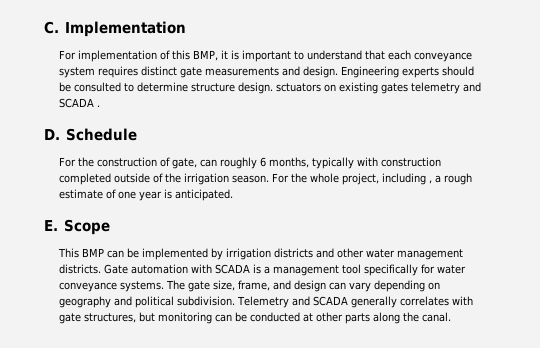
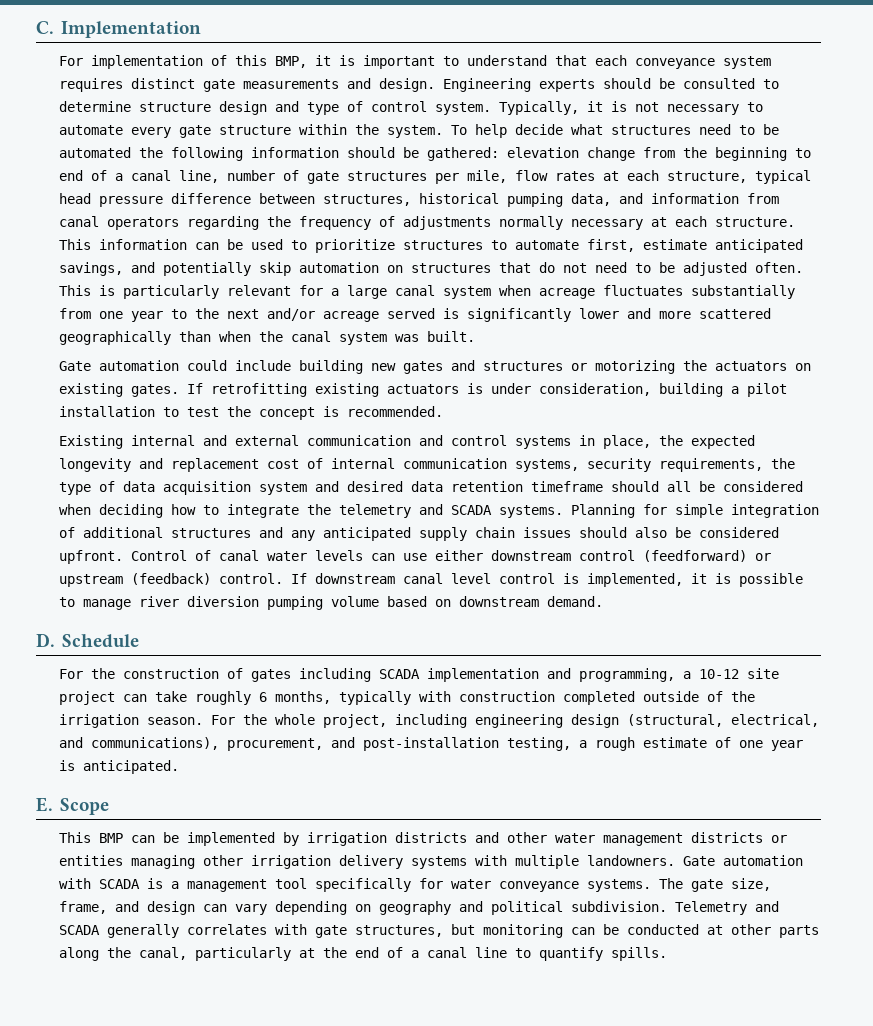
[238,82,482,94] [59,98,101,108] design. sctuators on existing gates telemetry and SCADA . -> [219,101,764,115] [59,124,780,138] [59,147,812,161] [59,170,812,184] [59,193,780,207] [59,216,796,230] [59,239,804,253] [59,262,804,276] [59,285,796,299] [59,308,772,322] [59,331,476,345] [59,360,812,374] [59,383,788,397] [59,406,444,420] [59,435,756,449] [59,458,796,472] [59,481,804,495] [59,504,820,518] [59,527,780,541] [59,550,772,564] [59,573,804,587] [59,596,604,610] design and type of control system. Typically, it is not necessary to automate every gate structure within the system. To help decide what structures need to be automated the following information should be gathered: elevation change from the beginning to end of a canal line, number of gate structures per mile, flow rates at each structure, typical head pressure difference between structures, historical pumping data, and information from canal operators regarding the frequency of adjustments normally necessary at each structure. This information can be used to prioritize structures to automate first, estimate anticipated savings, and potentially skip automation on structures that do not need to be adjusted often. This is particularly relevant for a large canal system when acreage fluctuates substantially from one year to the next and/or acreage served is significantly lower and more scattered geographically than when the canal system was built. // Gate automation could include building new gates and structures or motorizing the actuators on existing gates. If retrofitting existing actuators is under consideration, building a pilot installation to test the concept is recommended. // Existing internal and external communication and control systems in place, the expected longevity and replacement cost of internal communication systems, security requirements, the type of data acquisition system and desired data retention timeframe should all be considered when deciding how to integrate the telemetry and SCADA systems. Planning for simple integration of additional structures and any anticipated supply chain issues should also be considered upfront. Control of canal water levels can use either downstream control (feedforward) or upstream (feedback) control. If downstream canal level control is implemented, it is possible to manage river diversion pumping volume based on downstream demand.
[172,158,218,169] gate, can -> [251,668,780,682] [59,691,188,705] gates including SCADA implementation and programming, a 10-12 site project can take
[429,180,433,184] , -> [475,714,820,728] [59,737,572,751] engineering design (structural, electrical, and communications), procurement, and post-installation testing,
[59,264,102,274] districts. -> [691,832,788,843] [59,855,676,869] districts or entities managing other irrigation delivery systems with multiple landowners.
[422,312,452,322] canal. -> [139,947,668,961] canal, particularly at the end of a canal line to quantify spills.

